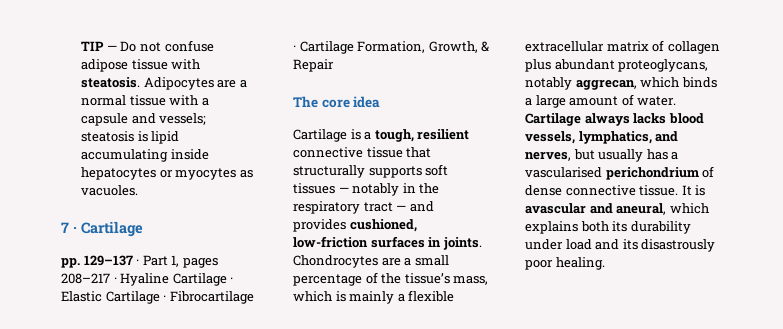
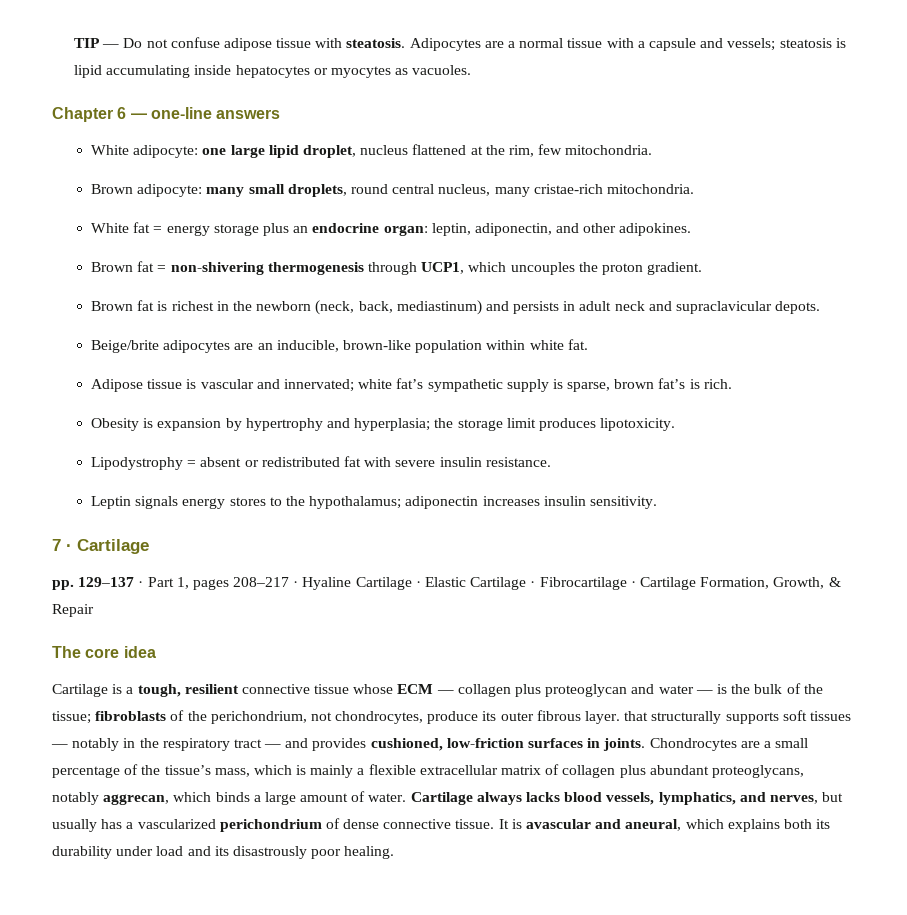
(139, 190) none -> [52,107,281,122] [91,144,653,158] [91,184,694,197] [91,222,692,236] [91,261,703,275] [91,300,821,315] [91,339,588,353] [91,378,732,392] [91,418,676,431] [91,456,551,470] [91,496,657,509] // Chapter 6 — one-line answers // White adipocyte: one large lipid droplet, nucleus flattened at the rim, few mitochondria. // Brown adipocyte: many small droplets, round central nucleus, many cristae-rich mitochondria. // White fat = energy storage plus an endocrine organ: leptin, adiponectin, and other adipokines. // Brown fat = non-shivering thermogenesis through UCP1, which uncouples the proton gradient. // Brown fat is richest in the newborn (neck, back, mediastinum) and persists in adult neck and supraclavicular depots. // Beige/brite adipocytes are an inducible, brown-like population within white fat. // Adipose tissue is vascular and innervated; white fat’s sympathetic supply is sparse, brown fat’s is rich. // Obesity is expansion by hypertrophy and hyperplasia; the storage limit produces lipotoxicity. // Lipodystrophy = absent or redistributed fat with severe insulin resistance. // Leptin signals energy stores to the hypothalamus; adiponectin increases insulin sensitivity.
(403, 152) none -> [353,683,823,697] [52,710,621,724] whose ECM — collagen plus proteoglycan and water — is the bulk of the tissue; fibroblasts of the perichondrium, not chondrocytes, produce its outer fibrous layer.
[525,167,602,178] vascularised -> [137,819,216,829] vascularized

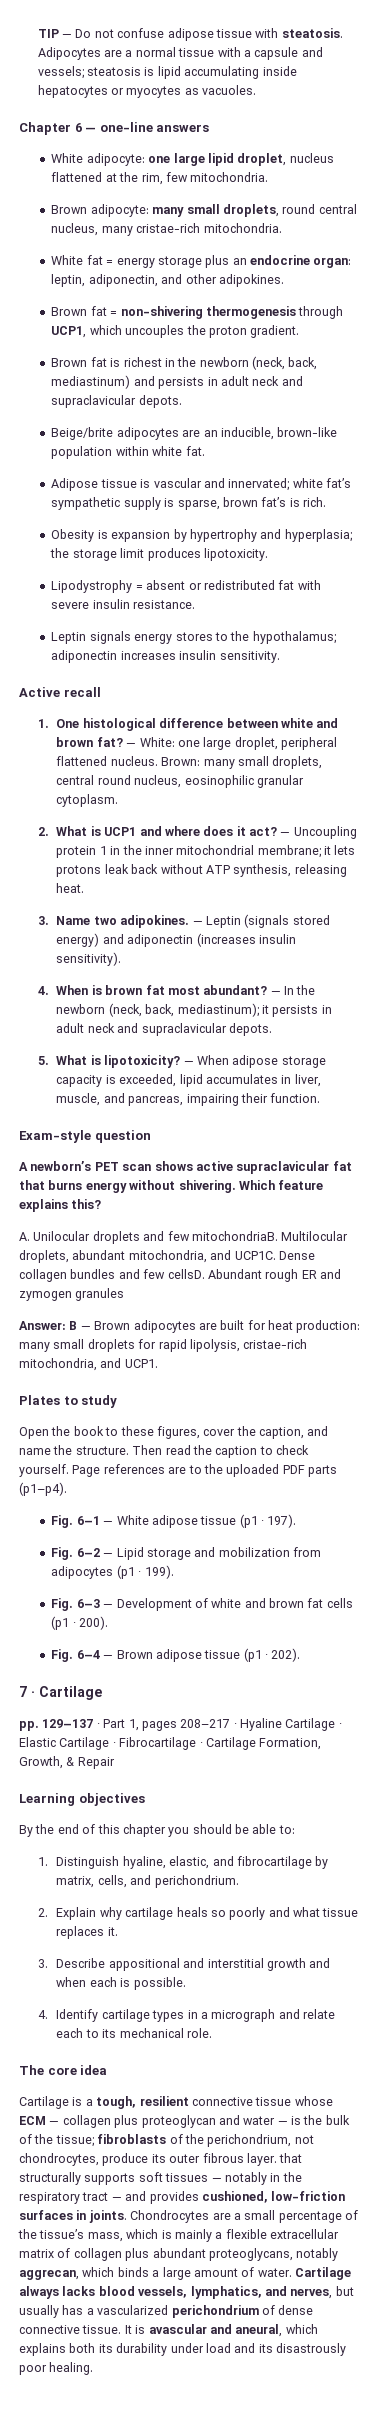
(657, 502) none -> [19,687,101,697] [37,718,339,731] [56,737,338,750] [56,756,323,769] [56,775,304,788] [56,794,119,807] [37,826,357,839] [56,845,356,858] [56,864,347,877] [56,883,85,893] [37,914,330,928] [56,933,296,947] [56,952,122,966] [37,985,316,995] [56,1003,332,1017] [56,1023,272,1036] [37,1055,326,1068] [56,1074,321,1087] [56,1093,321,1106] [19,1130,151,1143] [19,1161,352,1174] [19,1180,324,1193] [19,1199,102,1212] [19,1231,349,1244] [19,1250,315,1263] [19,1269,341,1282] [19,1288,125,1301] [19,1320,361,1333] [19,1339,308,1352] [19,1358,158,1371] [19,1395,118,1408] [19,1426,329,1439] [19,1445,309,1458] [19,1464,337,1477] [19,1482,67,1496] [51,1514,297,1528] [51,1547,322,1560] [51,1565,174,1579] [51,1598,353,1611] [51,1616,109,1630] [51,1648,301,1662] // Active recall // 1. One histological difference between white and brown fat? — White: one large droplet, peripheral flattened nucleus. Brown: many small droplets, central round nucleus, eosinophilic granular cytoplasm. // 2. What is UCP1 and where does it act? — Uncoupling protein 1 in the inner mitochondrial membrane; it lets protons leak back without ATP synthesis, releasing heat. // 3. Name two adipokines. — Leptin (signals stored energy) and adiponectin (increases insulin sensitivity). // 4. When is brown fat most abundant? — In the newborn (neck, back, mediastinum); it persists in adult neck and supraclavicular depots. // 5. What is lipotoxicity? — When adipose storage capacity is exceeded, lipid accumulates in liver, muscle, and pancreas, impairing their function. // Exam-style question // A newborn’s PET scan shows active supraclavicular fat that burns energy without shivering. Which feature explains this? // A. Unilocular droplets and few mitochondriaB. Multilocular droplets, abundant mitochondria, and UCP1C. Dense collagen bundles and few cellsD. Abundant rough ER and zymogen granules // Answer: B — Brown adipocytes are built for heat production: many small droplets for rapid lipolysis, cristae-rich mitochondria, and UCP1. // Plates to study // Open the book to these figures, cover the caption, and name the structure. Then read the caption to check yourself. Page references are to the uploaded PDF parts (p1–p4). // Fig. 6–1 — White adipose tissue (p1 · 197). // Fig. 6–2 — Lipid storage and mobilization from adipocytes (p1 · 199). // Fig. 6–3 — Development of white and brown fat cells (p1 · 200). // Fig. 6–4 — Brown adipose tissue (p1 · 202).
(94, 610) none -> [19,1793,145,1806] [19,1824,295,1837] [37,1856,329,1869] [56,1875,239,1888] [37,1907,359,1920] [56,1926,118,1939] [37,1958,331,1971] [56,1977,186,1990] [37,2009,336,2022] [56,2028,212,2038] // Learning objectives // By the end of this chapter you should be able to: // 1. Distinguish hyaline, elastic, and fibrocartilage by matrix, cells, and perichondrium. // 2. Explain why cartilage heals so poorly and what tissue replaces it. // 3. Describe appositional and interstitial growth and when each is possible. // 4. Identify cartilage types in a micrograph and relate each to its mechanical role.

